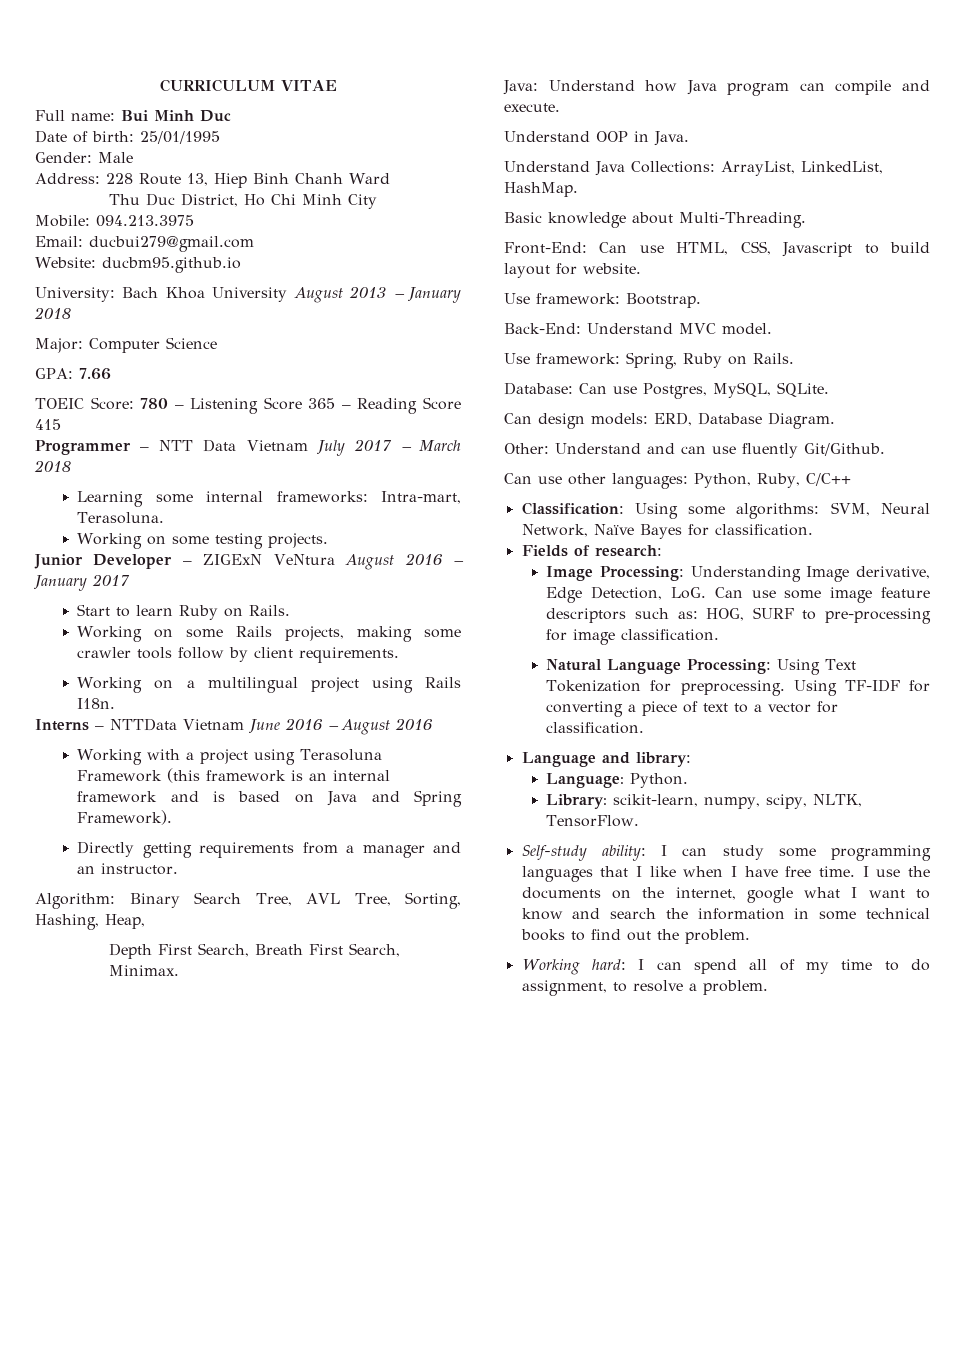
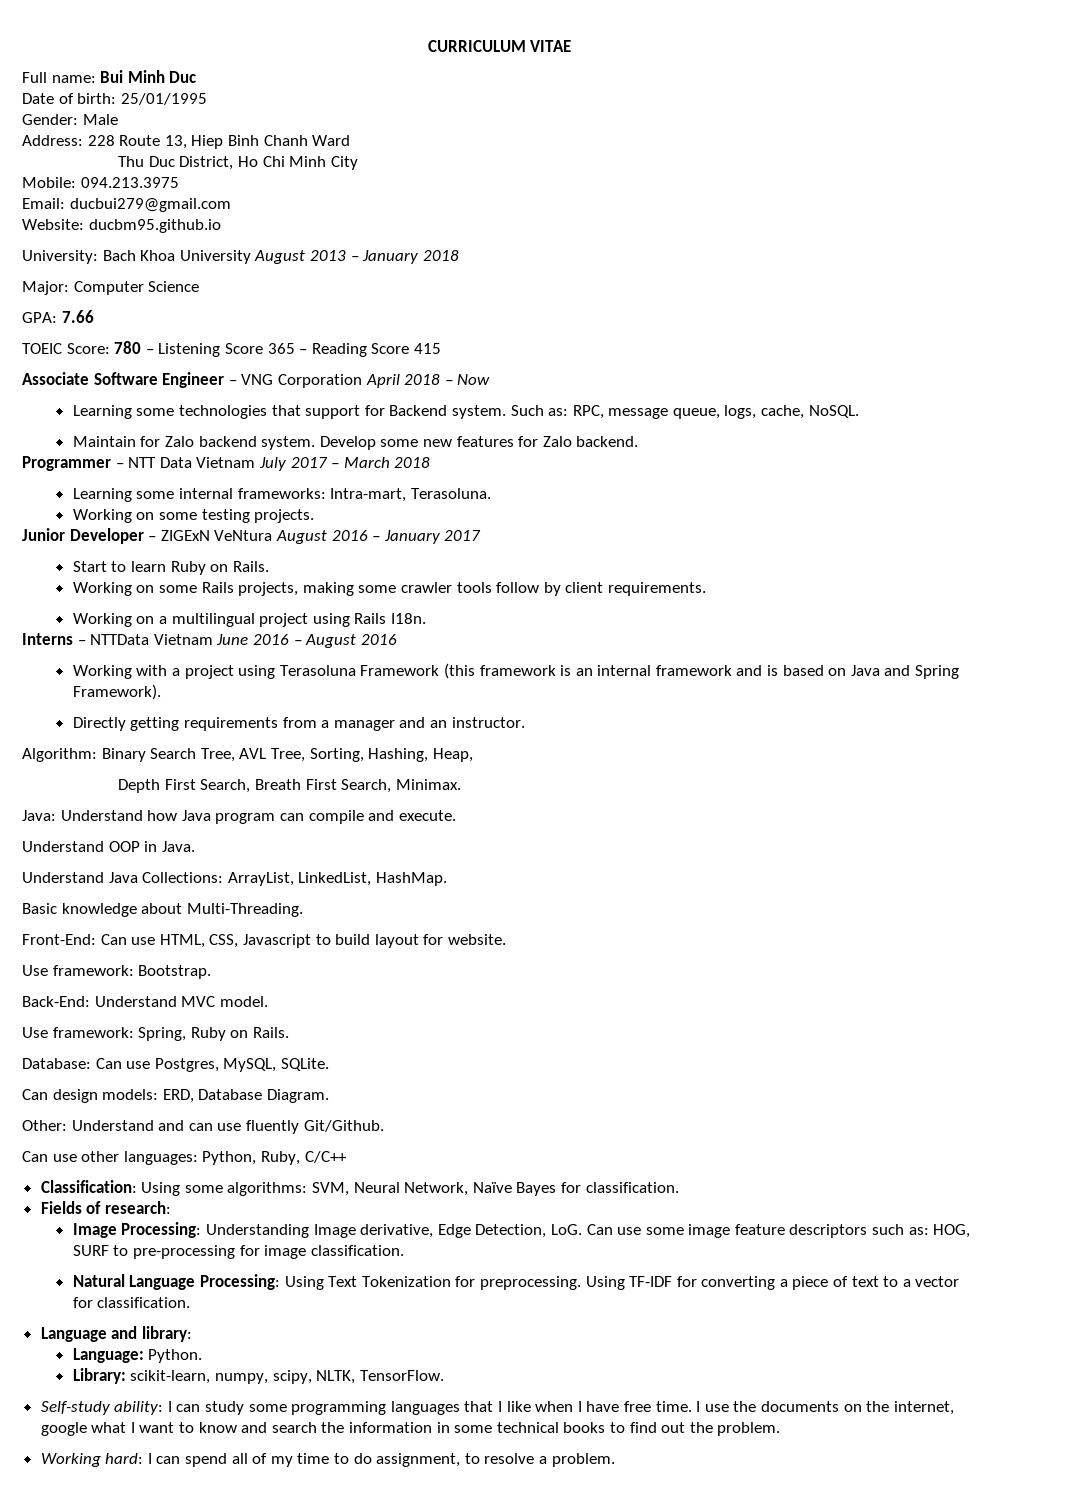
(61, 424) none -> [22,372,491,388] [72,405,859,419] [72,436,639,450] // Associate Software Engineer – VNG Corporation April 2018 – Now // Learning some technologies that support for Backend system. Such as: RPC, message queue, logs, cache, NoSQL. // Maintain for Zalo backend system. Develop some new features for Zalo backend.

